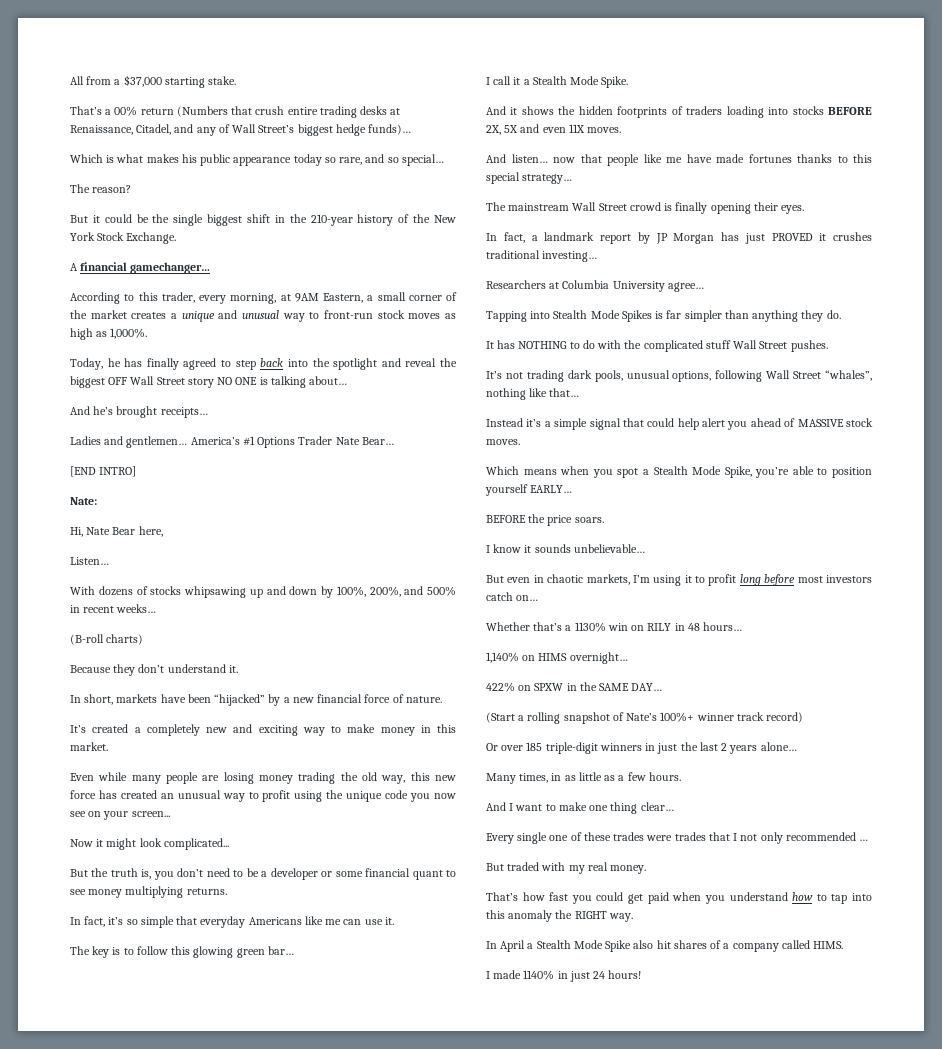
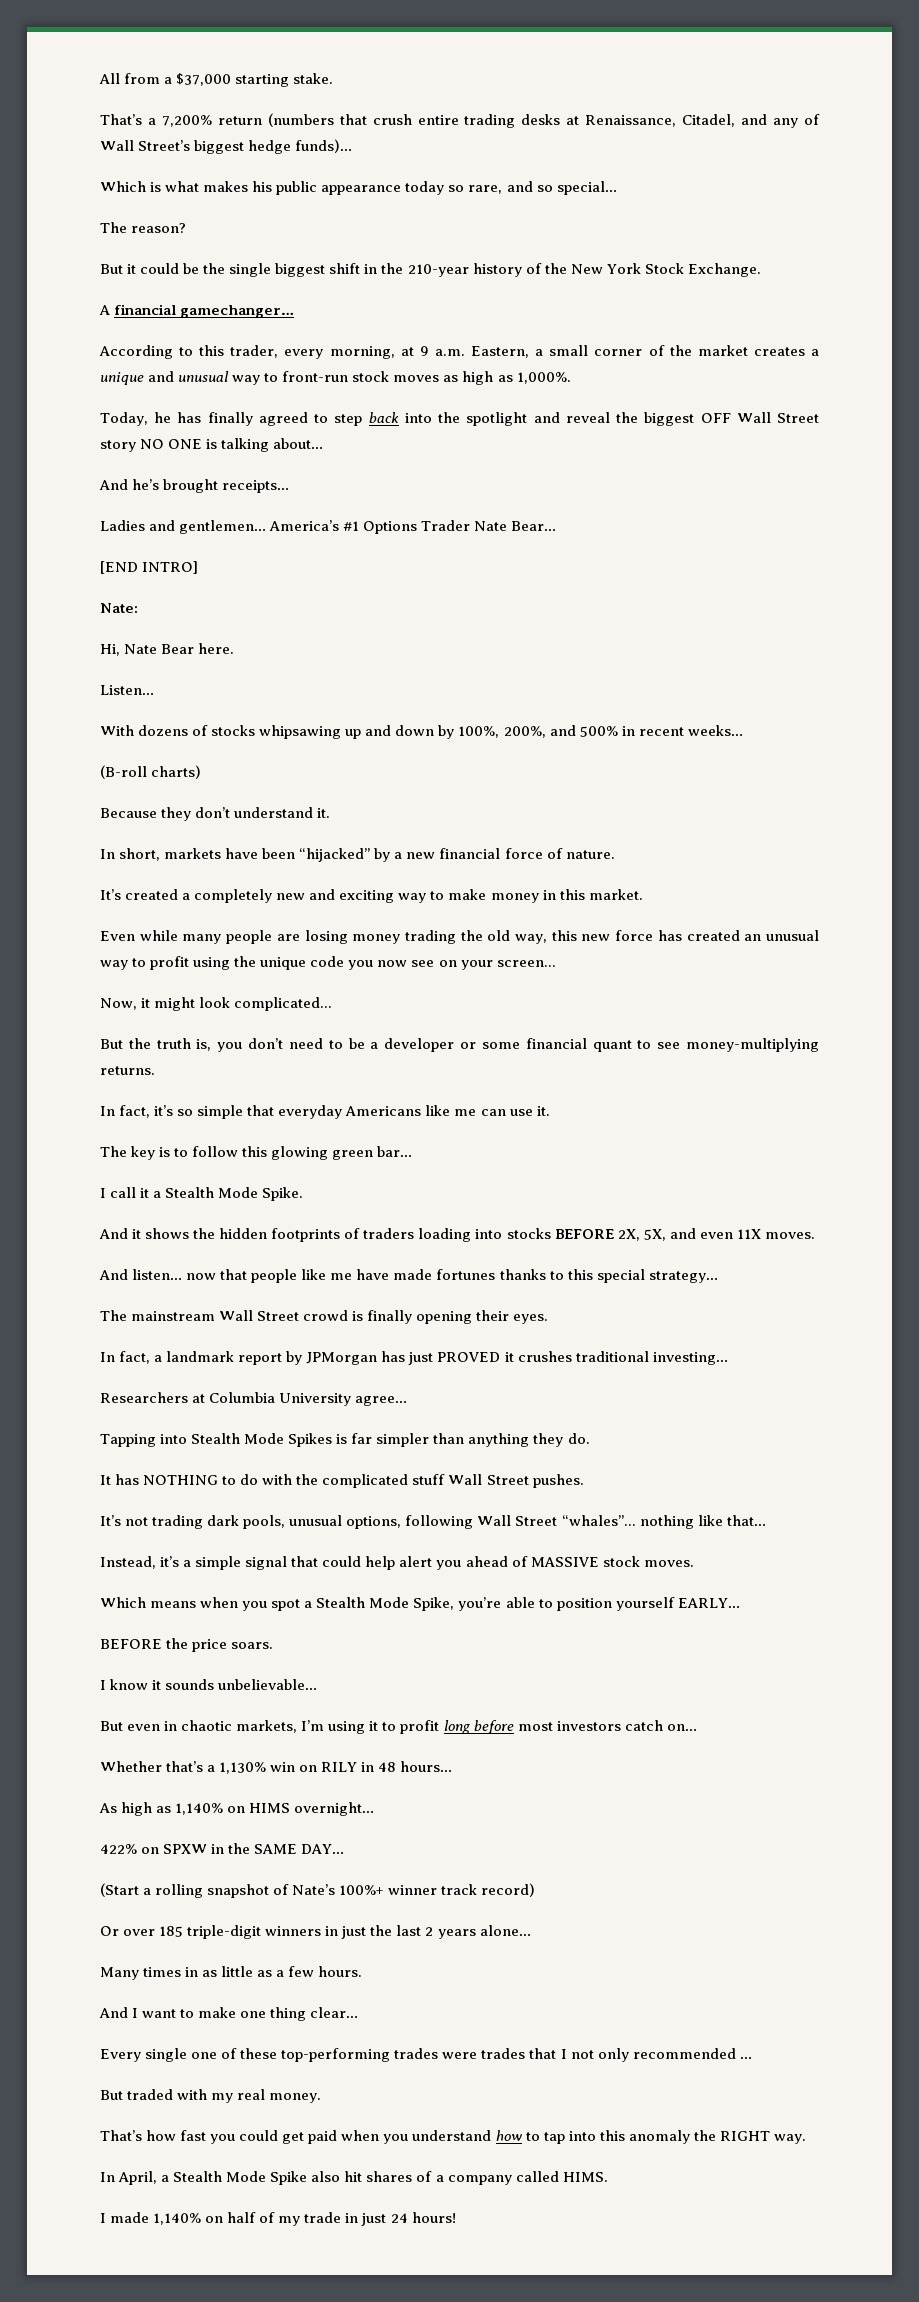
[114,106,228,117] 00% return (Numbers -> [161,113,334,127] 7,200% return (numbers
[294,293,319,302] 9AM -> [419,346,465,356] 9 a.m.
[138,526,163,537] here, -> [198,643,235,654] here.
[70,839,93,847] Now -> [100,998,137,1010] Now,
[88,886,184,898] money multiplying -> [686,1038,820,1052] money-multiplying
[504,125,519,133] 5X -> [643,1229,666,1241] 5X,
[655,233,715,244] JP Morgan -> [306,1352,378,1365] JPMorgan
[824,370,872,381] “whales”, -> [561,1515,636,1526] “whales”...
[486,418,523,427] Instead -> [100,1556,156,1569] Instead,
[574,622,606,632] 1130% -> [219,1762,267,1774] 1,130%
(743, 626) none -> [99,1802,172,1816] As high as
[519,773,549,783] times, -> [143,1967,182,1977] times
(611, 836) none -> [281,2048,391,2062] top-performing
[500,940,526,952] April -> [118,2171,158,2185] April,
[523,970,555,980] 1140% -> [153,2212,342,2226] 1,140% on half of my trade

